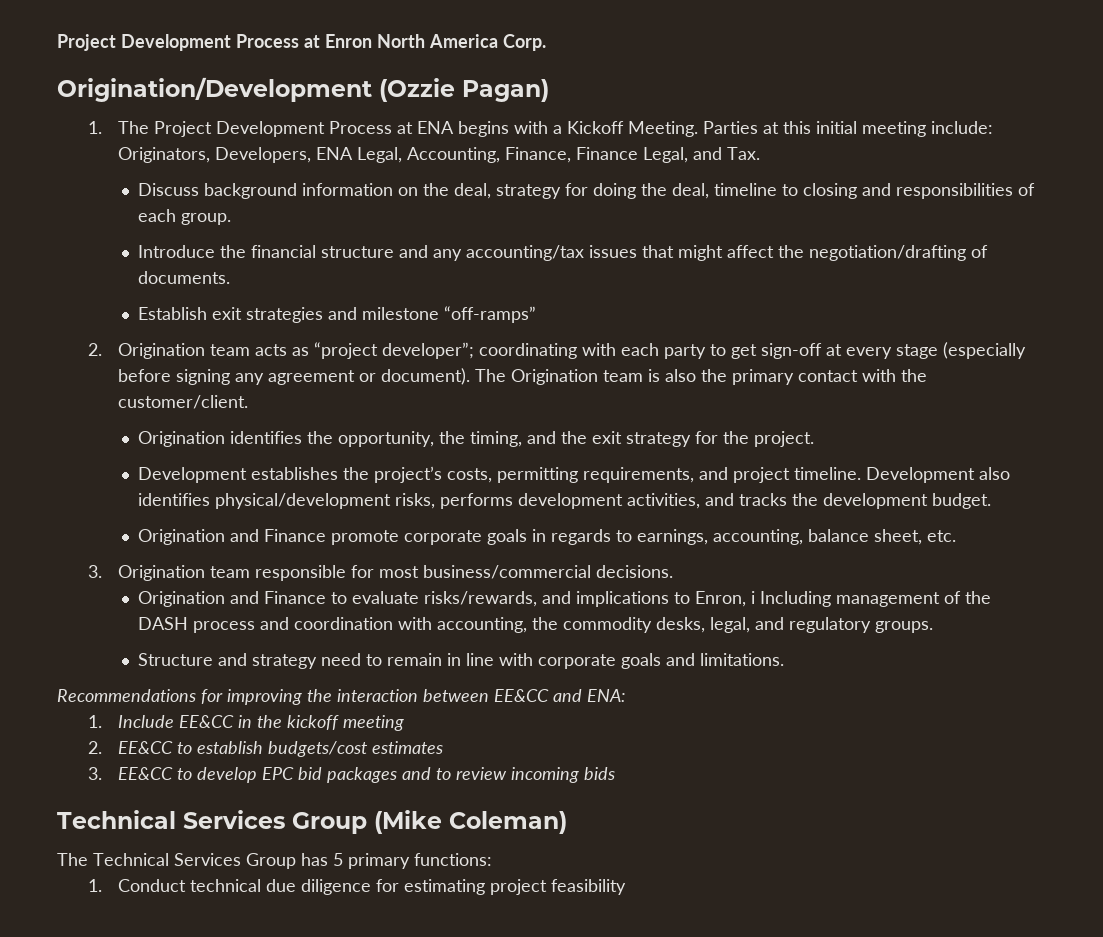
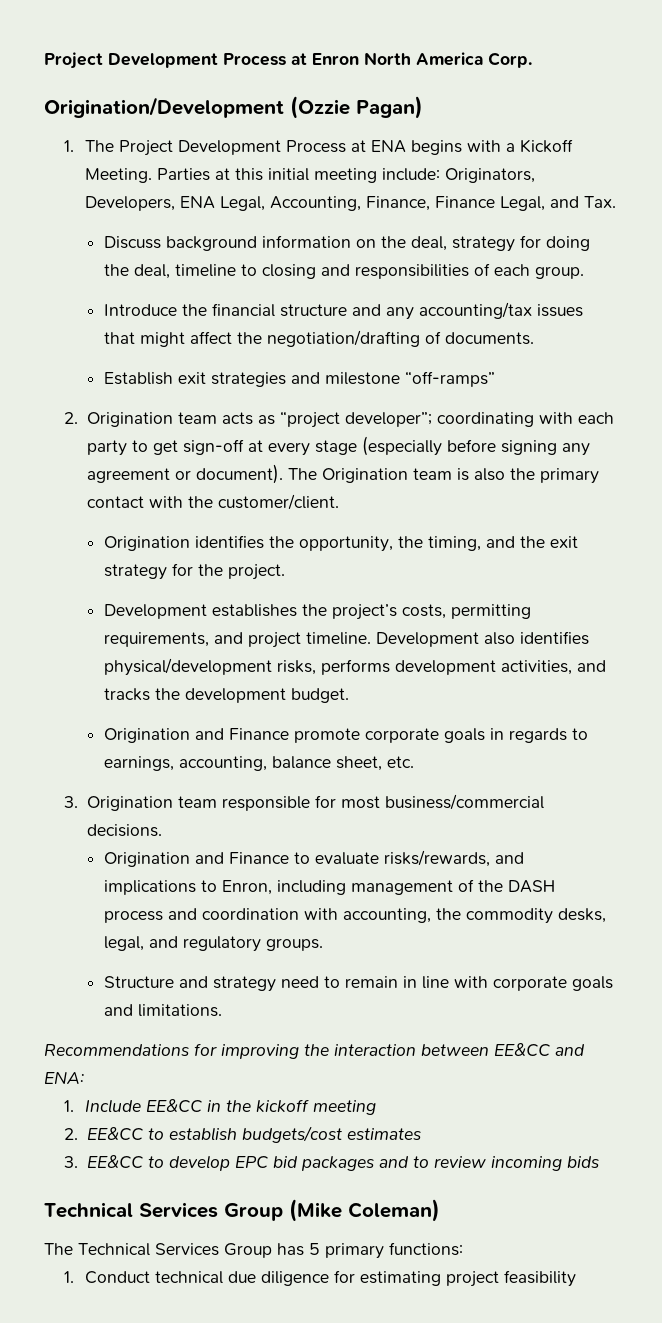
[751,591,832,607] i Including -> [276,880,346,895] including

